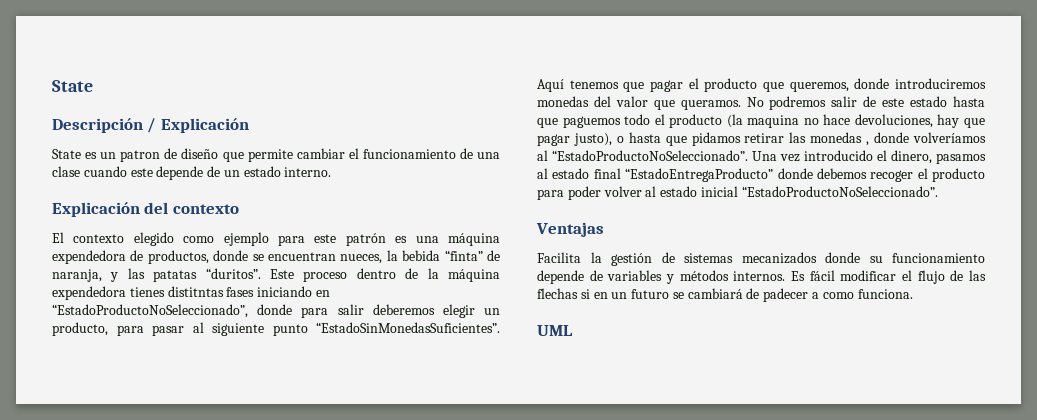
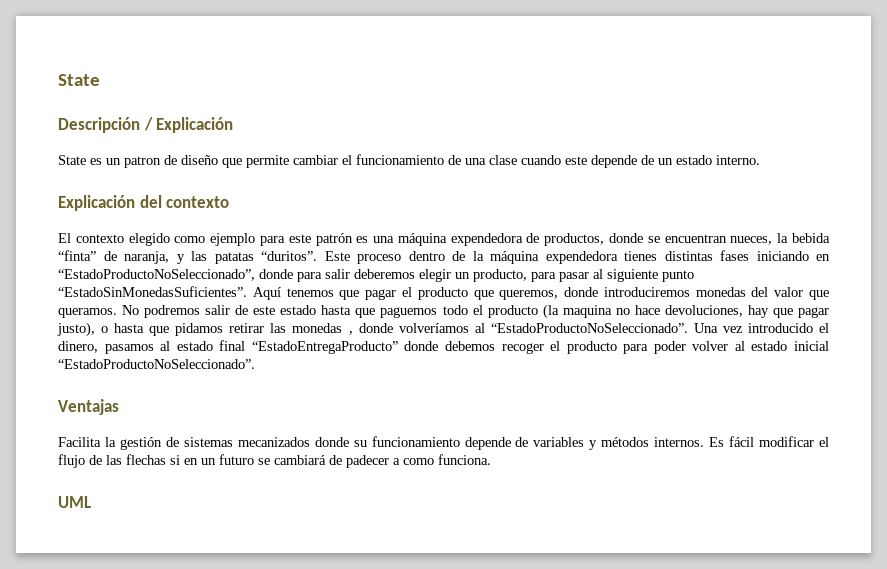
[167,286,224,297] distitntas -> [664,251,713,261] distintas

